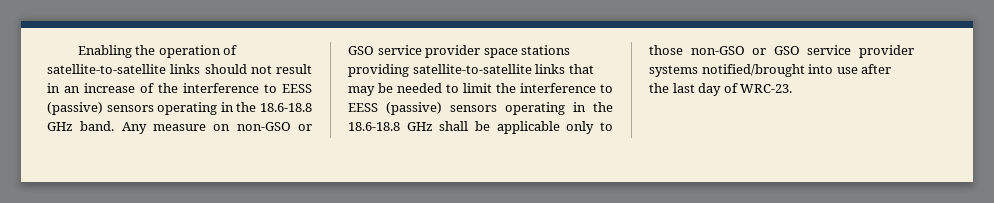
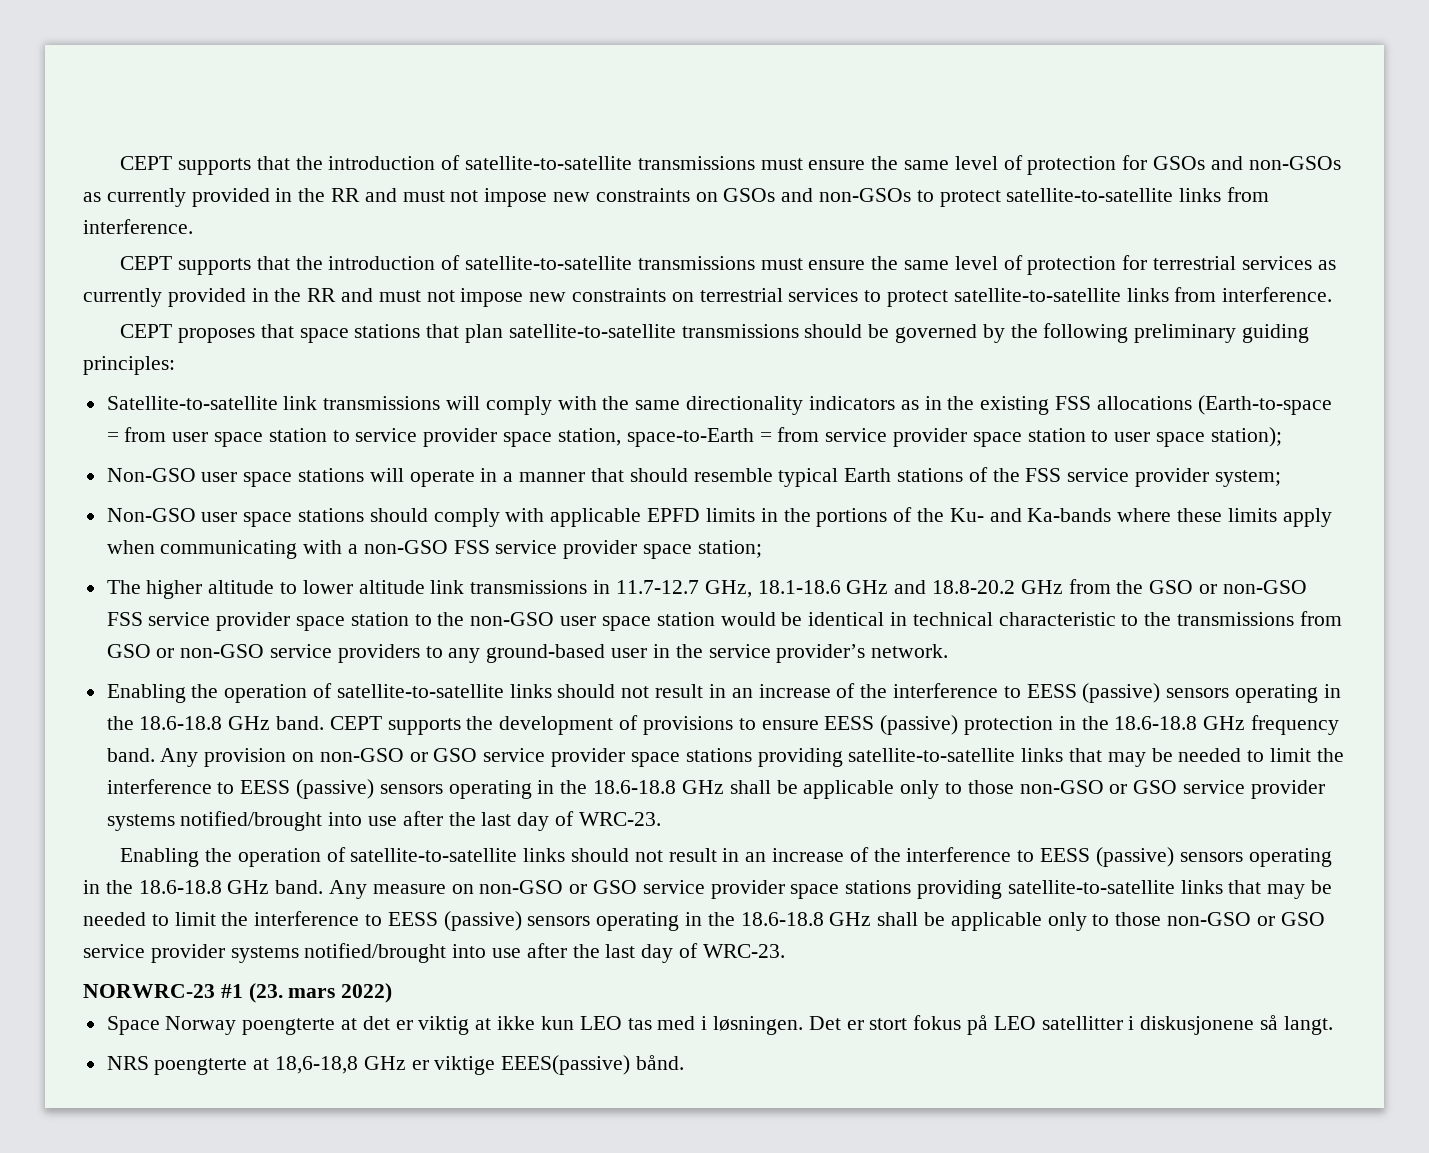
(77, 51) none -> [120,155,1341,175] [83,187,1270,207] [83,219,193,234] [120,255,1336,275] [83,287,1333,307] [120,323,1310,343] [83,356,175,375] [106,395,1332,415] [106,427,1282,447] [106,467,1281,487] [106,507,1332,527] [106,540,762,559] [106,579,1307,599] [106,611,1342,631] [106,644,949,663] [106,683,1341,703] [106,715,1339,735] [106,748,1344,767] [106,779,1325,799] [106,811,661,831] CEPT supports that the introduction of satellite-to-satellite transmissions must ensure the same level of protection for GSOs and non-GSOs as currently provided in the RR and must not impose new constraints on GSOs and non-GSOs to protect satellite-to-satellite links from interference. // CEPT supports that the introduction of satellite-to-satellite transmissions must ensure the same level of protection for terrestrial services as currently provided in the RR and must not impose new constraints on terrestrial services to protect satellite-to-satellite links from interference. // CEPT proposes that space stations that plan satellite-to-satellite transmissions should be governed by the following preliminary guiding principles: // Satellite-to-satellite link transmissions will comply with the same directionality indicators as in the existing FSS allocations (Earth-to-space = from user space station to service provider space station, space-to-Earth = from service provider space station to user space station); // Non-GSO user space stations will operate in a manner that should resemble typical Earth stations of the FSS service provider system; // Non-GSO user space stations should comply with applicable EPFD limits in the portions of the Ku- and Ka-bands where these limits apply when communicating with a non-GSO FSS service provider space station; // The higher altitude to lower altitude link transmissions in 11.7-12.7 GHz, 18.1-18.6 GHz and 18.8-20.2 GHz from the GSO or non-GSO FSS service provider space station to the non-GSO user space station would be identical in technical characteristic to the transmissions from GSO or non-GSO service providers to any ground-based user in the service provider’s network. // Enabling the operation of satellite-to-satellite links should not result in an increase of the interference to EESS (passive) sensors operating in the 18.6-18.8 GHz band. CEPT supports the development of provisions to ensure EESS (passive) protection in the 18.6-18.8 GHz frequency band. Any provision on non-GSO or GSO service provider space stations providing satellite-to-satellite links that may be needed to limit the interference to EESS (passive) sensors operating in the 18.6-18.8 GHz shall be applicable only to those non-GSO or GSO service provider systems notified/brought into use after the last day of WRC-23. //
(793, 88) none -> [83,983,393,1003] [106,1015,1333,1035] [106,1055,685,1075] // NORWRC-23 #1 (23. mars 2022) // Space Norway poengterte at det er viktig at ikke kun LEO tas med i løsningen. Det er stort fokus på LEO satellitter i diskusjonene så langt. // NRS poengterte at 18,6-18,8 GHz er viktige EEES(passive) bånd.

